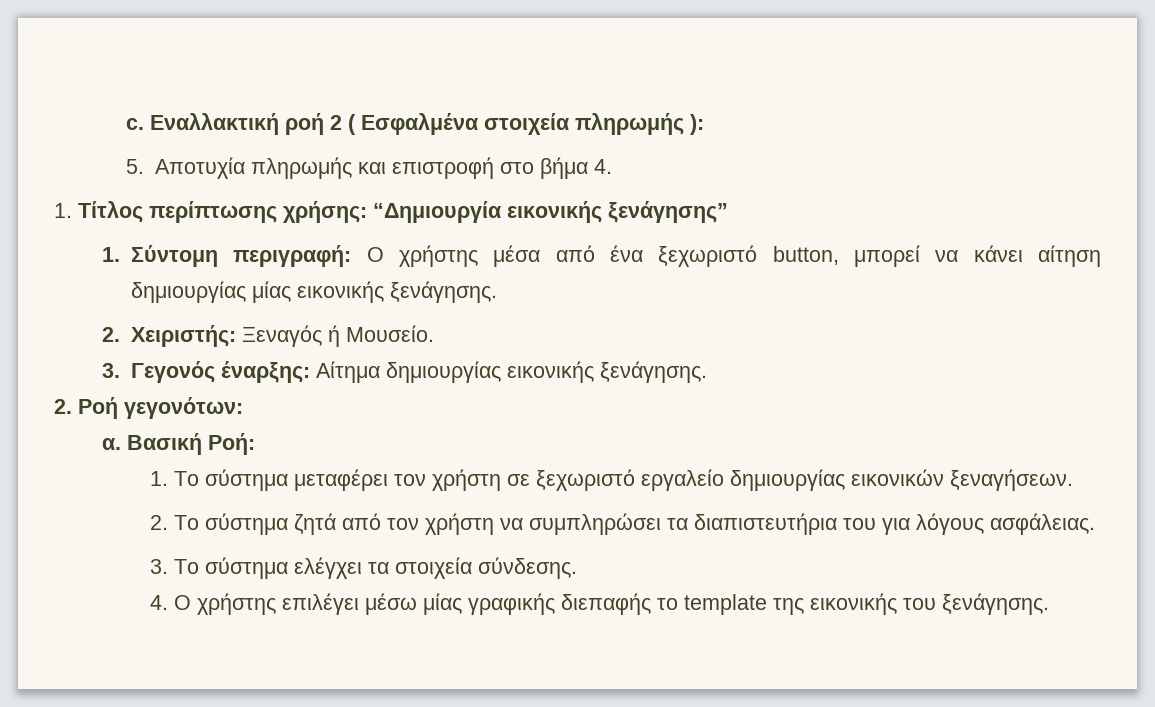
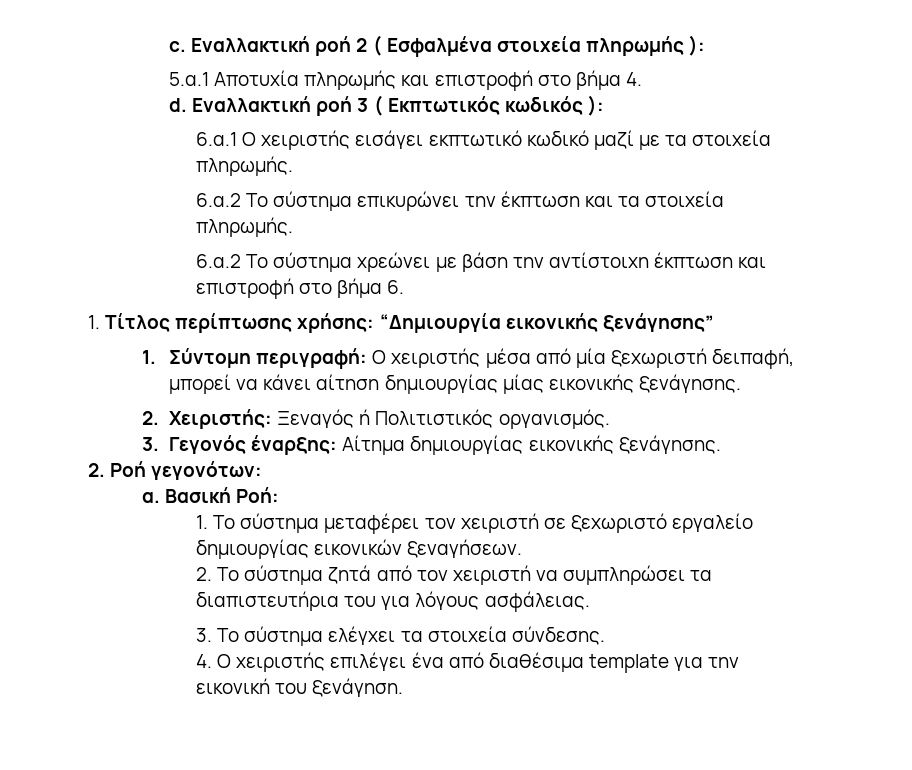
[126,159,145,174] 5. -> [169,72,210,86] 5.α.1
(613, 166) none -> [169,95,604,116] [196,130,772,150] [196,156,294,176] [196,191,725,211] [196,217,294,237] [196,252,767,272] [196,278,405,299] // d. Εναλλακτική ροή 3 ( Εκπτωτικός κωδικός ): // 6.α.1 Ο χειριστής εισάγει εκπτωτικό κωδικό μαζί με τα στοιχεία πληρωμής. // 6.α.2 Το σύστημα επικυρώνει την έκπτωση και τα στοιχεία πληρωμής. // 6.α.2 Το σύστημα χρεώνει με βάση την αντίστοιχη έκπτωση και επιστροφή στο βήμα 6.
[398,245,478,267] χρήστης -> [391,348,481,368] χειριστής
[609,245,839,267] ένα ξεχωριστό button, -> [575,348,795,369] μία ξεχωριστή δειπαφή,
[345,325,434,342] Μουσείο. -> [375,409,610,429] Πολιτιστικός οργανισμός.
[432,469,502,491] χρήστη -> [460,513,539,533] χειριστή
[425,513,495,535] χρήστη -> [452,565,531,585] χειριστή
[197,593,1050,615] χρήστης επιλέγει μέσω μίας γραφικής διεπαφής το template της εικονικής του ξενάγησης. -> [236,652,740,673] [196,678,404,697] χειριστής επιλέγει ένα από διαθέσιμα template για την εικονική του ξενάγηση.

